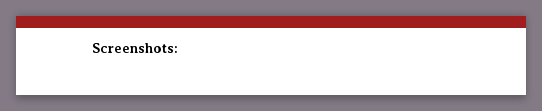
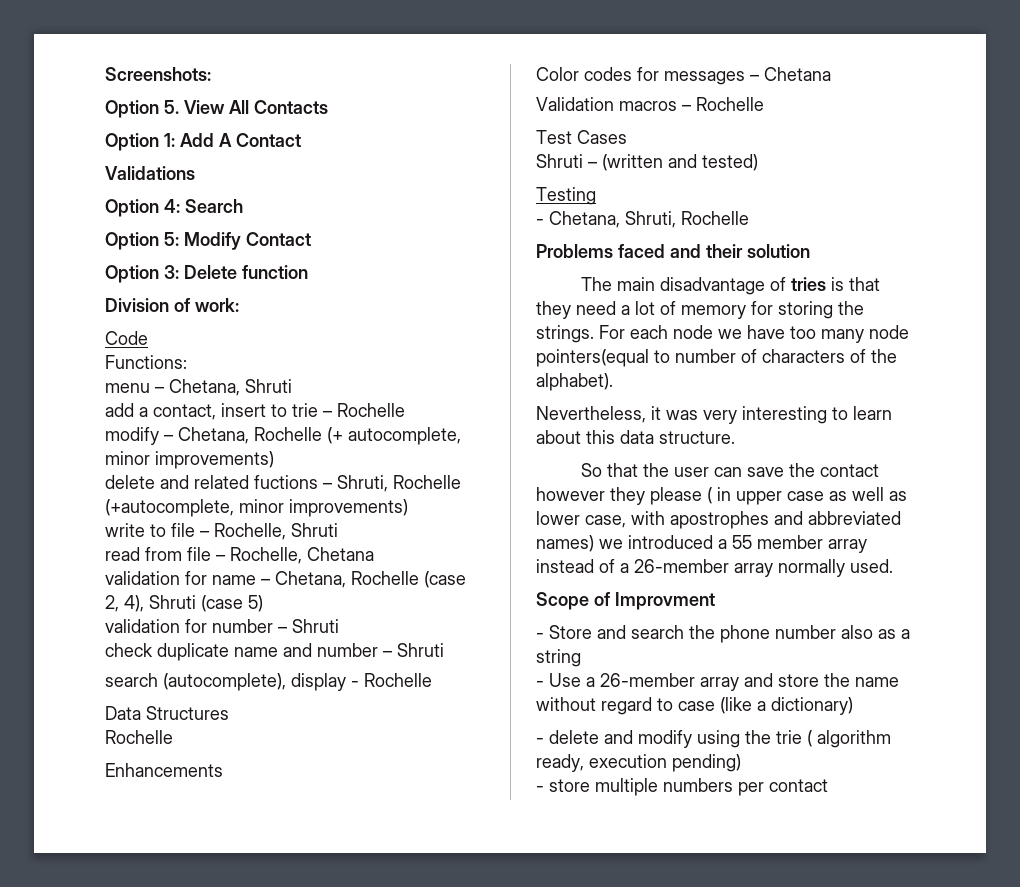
(178, 48) none -> [105,100,328,118] [105,133,301,151] [105,166,195,180] [105,199,243,217] [105,232,311,250] [105,265,308,283] [105,298,239,312] [105,331,148,345] [105,355,187,369] [105,379,292,396] [105,403,405,420] [105,427,461,445] [105,451,274,469] [105,475,461,492] [105,499,408,517] [105,523,338,540] [105,547,374,564] [105,571,466,588] [105,595,263,612] [105,619,339,633] [105,643,444,661] [105,673,432,691] [105,706,229,720] [105,730,173,744] [105,763,223,777] [536,67,831,85] [536,97,764,111] [536,130,627,144] [536,154,758,171] [536,187,596,205] [536,211,749,228] [536,244,810,258] [581,277,881,295] [536,301,864,319] [536,325,909,343] [536,349,897,367] [536,373,613,391] [536,406,892,424] [536,430,735,444] [581,463,880,477] [536,487,907,505] [536,511,901,529] [536,535,867,553] [536,559,893,577] [536,592,715,610] [536,625,910,643] [536,649,581,667] [536,673,899,691] [536,697,853,715] [536,730,891,748] [536,754,741,772] [536,778,828,796] // Option 5. View All Contacts // Option 1: Add A Contact // Validations // Option 4: Search // Option 5: Modify Contact // Option 3: Delete function // Division of work: // Code // Functions: // menu – Chetana, Shruti // add a contact, insert to trie – Rochelle // modify – Chetana, Rochelle (+ autocomplete, minor improvements) // delete and related fuctions – Shruti, Rochelle (+autocomplete, minor improvements) // write to file – Rochelle, Shruti // read from file – Rochelle, Chetana // validation for name – Chetana, Rochelle (case 2, 4), Shruti (case 5) // validation for number – Shruti // check duplicate name and number – Shruti // search (autocomplete), display - Rochelle // Data Structures // Rochelle // Enhancements // Color codes for messages – Chetana // Validation macros – Rochelle // Test Cases // Shruti – (written and tested) // Testing // - Chetana, Shruti, Rochelle // Problems faced and their solution // The main disadvantage of tries is that they need a lot of memory for storing the strings. For each node we have too many node pointers(equal to number of characters of the alphabet). // Nevertheless, it was very interesting to learn about this data structure. // So that the user can save the contact however they please ( in upper case as well as lower case, with apostrophes and abbreviated names) we introduced a 55 member array instead of a 26-member array normally used. // Scope of Improvment // - Store and search the phone number also as a string // - Use a 26-member array and store the name without regard to case (like a dictionary) // - delete and modify using the trie ( algorithm ready, execution pending) // - store multiple numbers per contact

